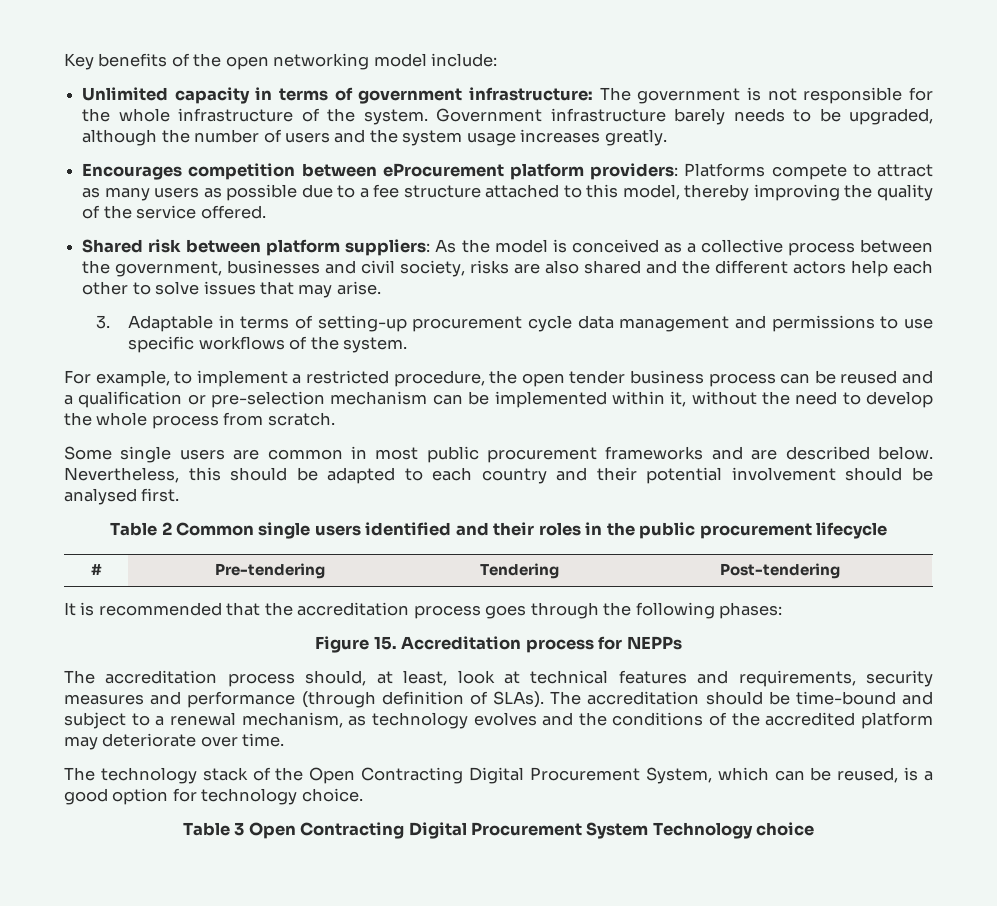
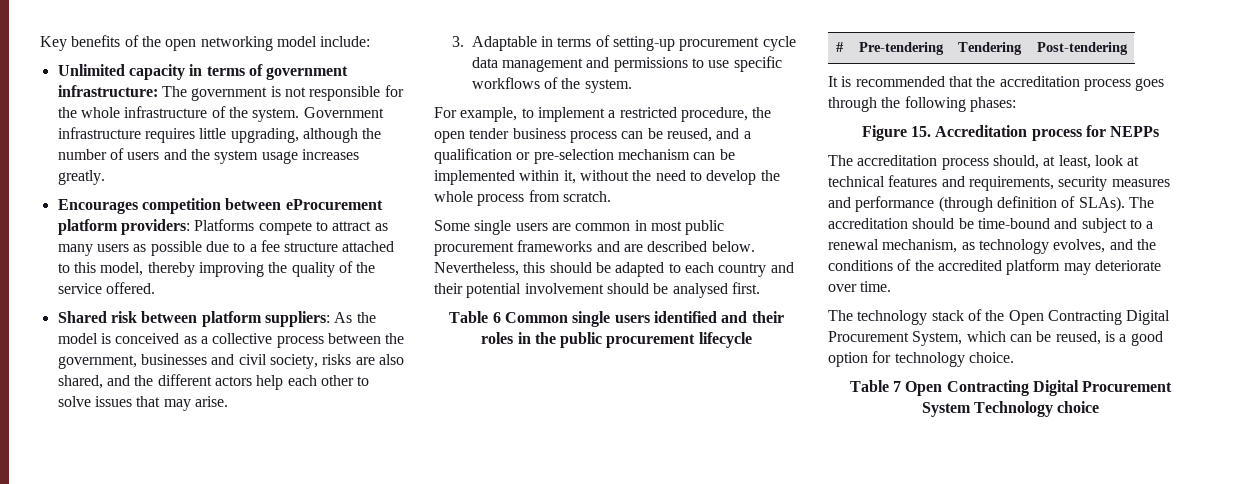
[674,108,933,125] barely needs to be upgraded, -> [144,128,299,143] requires little upgrading,
[584,260,642,274] shared -> [57,375,103,389] shared,
[840,370,898,384] reused -> [666,128,712,142] reused,
[161,522,172,535] 2 -> [492,312,501,323] 6
[473,712,537,726] evolves -> [1053,239,1106,253] evolves,
[234,822,245,836] 3 -> [893,381,902,392] 7

